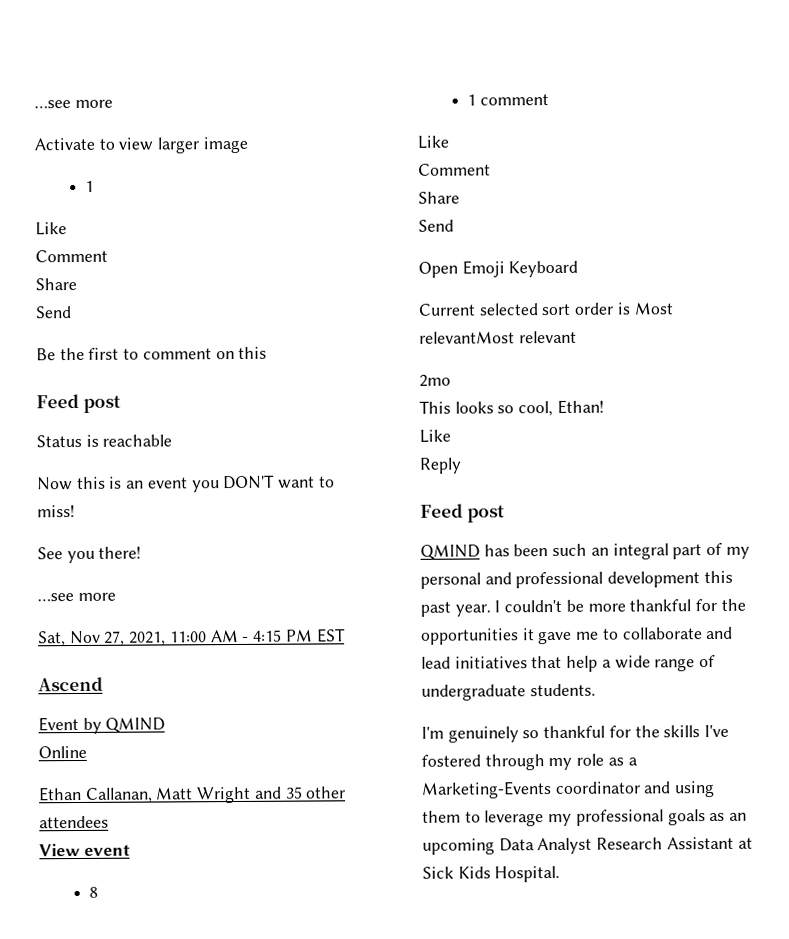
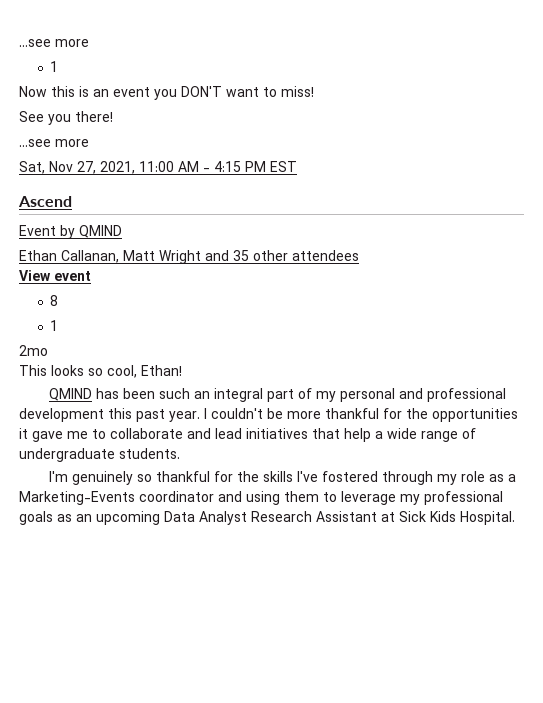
[34,99,113,109] [34,136,249,154] [85,180,95,192] [35,222,67,236] [35,249,108,263] [35,277,77,291] [35,306,72,319] [36,346,268,361] [36,393,121,413] [36,434,173,448] …see more // Activate to view larger image // 1 // Like // Comment // Share // Send // Be the first to comment on this // Feed post // Status is reachable -> [19,39,89,47] [50,61,59,72] …see more // 1
[38,745,87,759] // Online -> (122, 231) none
[479,94,549,106] [417,135,449,149] [418,163,491,176] [418,191,460,204] [418,219,454,232] [418,260,579,278] [418,302,674,316] [419,330,577,344] comment // Like // Comment // Share // Send // Open Emoji Keyboard // Current selected sort order is Most relevantMost relevant -> (59, 325) none
[419,429,451,443] [419,457,462,474] [420,503,505,523] // Like // Reply // Feed post -> (182, 370) none

